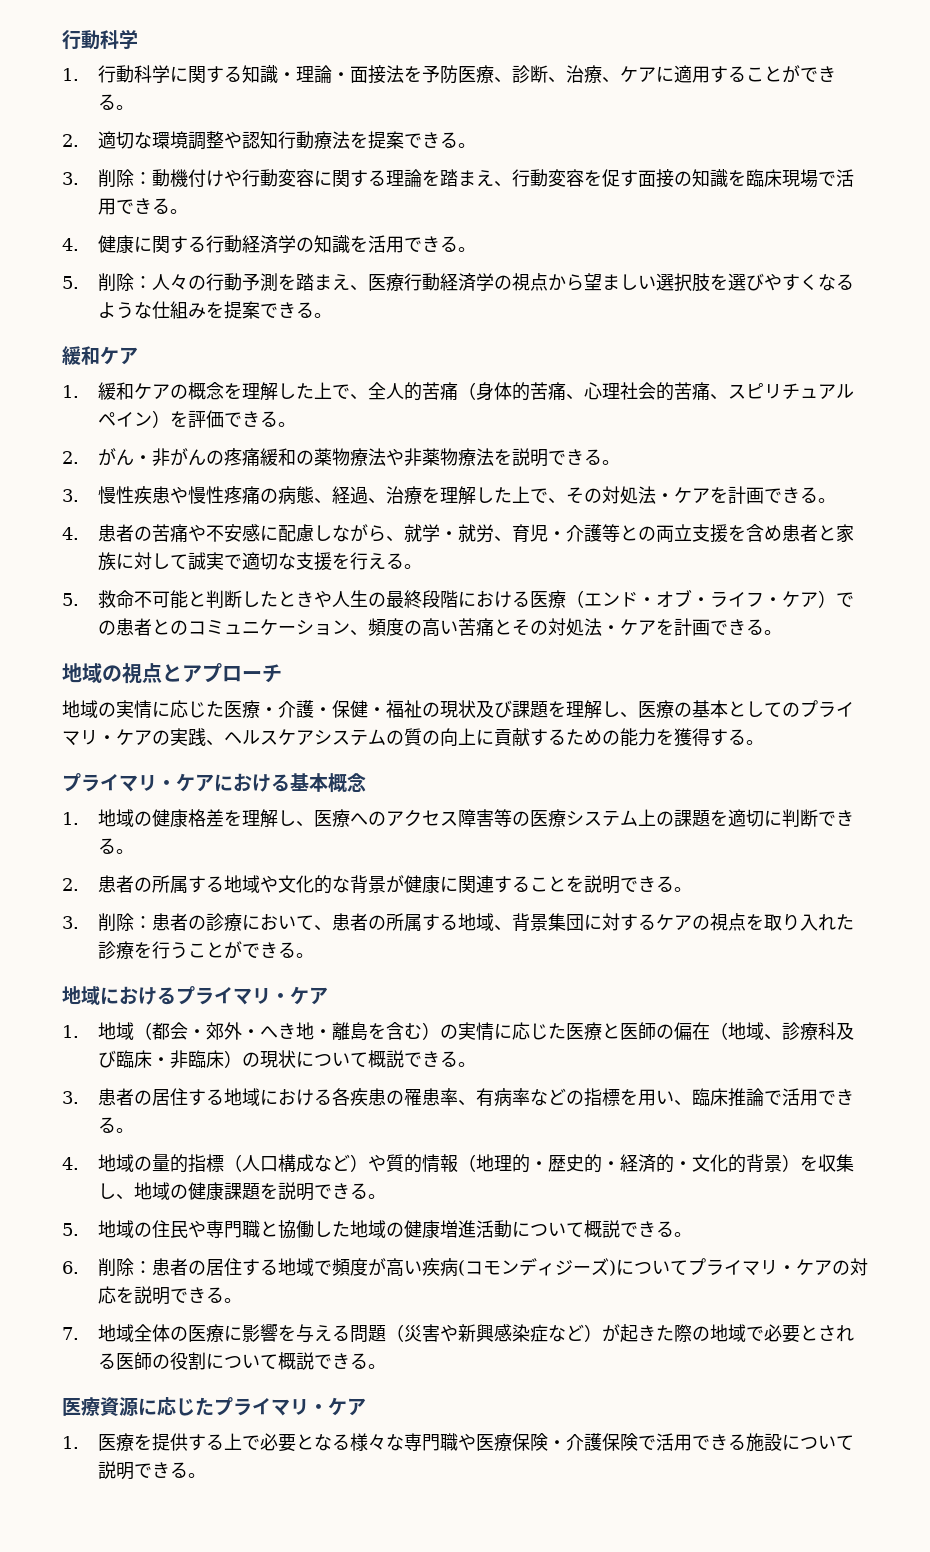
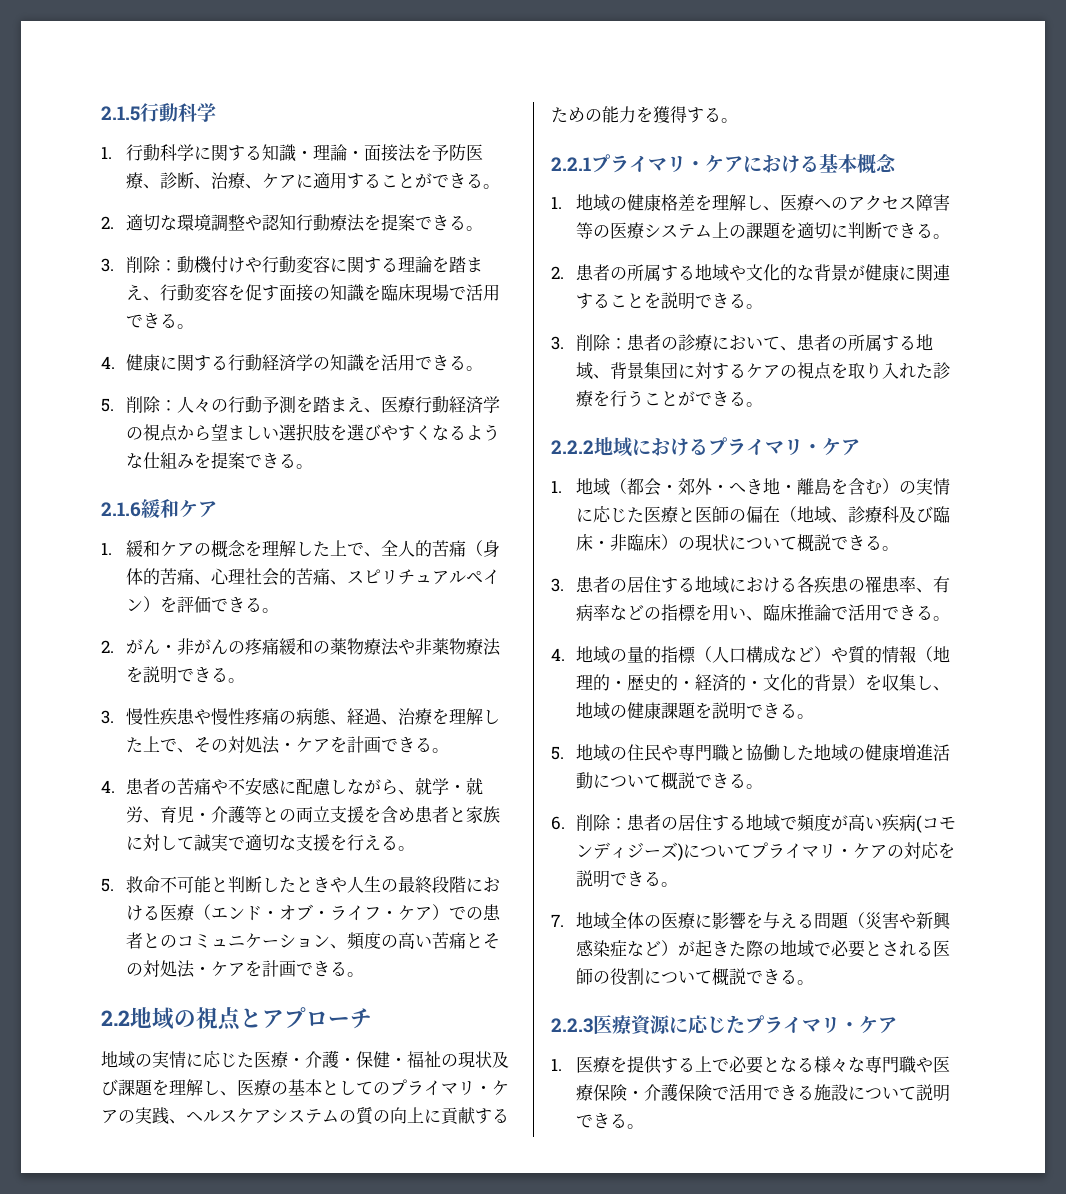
(62, 40) none -> [101,106,140,121] 2.1.5
(332, 315) none -> [101,502,141,517] 2.1.6
(782, 632) none -> [101,1010,130,1026] 2.2
(764, 742) none -> [551,157,591,171] 2.2.1
(314, 955) none -> [551,440,594,454] 2.2.2
(386, 1366) none -> [551,1018,593,1033] 2.2.3

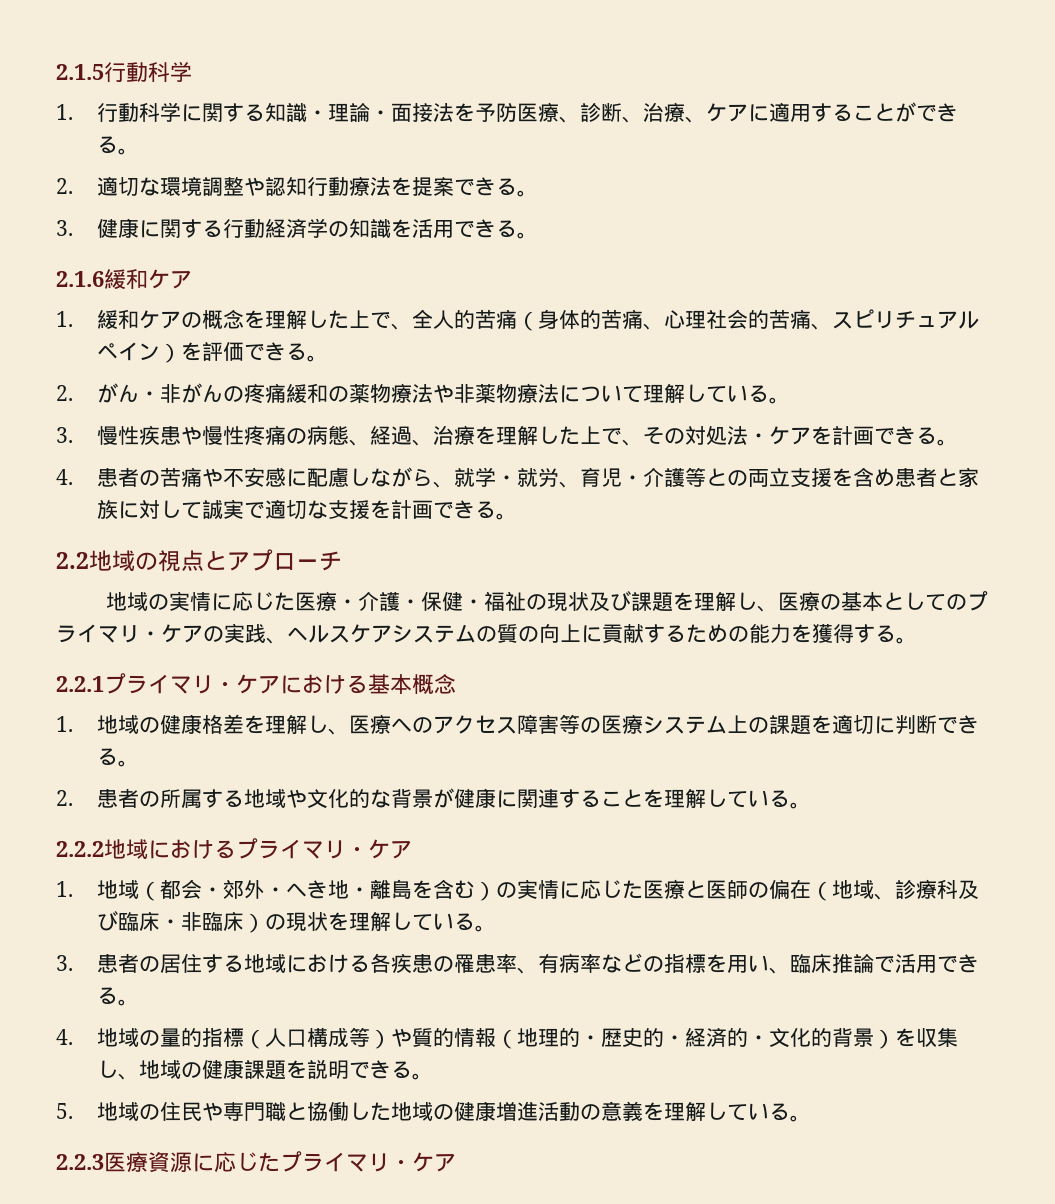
[126,256,484,273] [126,284,501,302] [126,313,195,329] [101,356,115,369] 削除：動機付けや行動変容に関する理論を踏まえ、行動変容を促す面接の知識を臨床現場で活用できる。 // 4. -> (73, 228) none
[101,396,501,414] [126,423,501,442] [126,452,314,469] // 5.削除：人々の行動予測を踏まえ、医療行動経済学の視点から望ましい選択肢を選びやすくなるような仕組みを提案できる。 -> (538, 235) none
[126,666,212,684] を説明でき -> [558,383,748,403] について理解してい
[347,834,416,851] [101,876,501,894] [126,904,502,921] [126,932,501,950] [126,960,263,978] 行える。 // 5.救命不可能と判断したときや人生の最終段階における医療（エンド・オブ・ライフ・ケア）での患者とのコミュニケーション、頻度の高い苦痛とその対処法・ケアを -> (391, 509) none
[661,292,764,310] [551,334,934,351] [576,362,951,380] [576,390,730,407] 説明できる。 // 3.削除：患者の診療において、患者の所属する地域、背景集団に対するケアの視点を取り入れた診療を行うことができ -> [663,788,769,808] 理解してい
[729,534,866,552] について概説でき -> [327,911,454,931] を理解してい
[780,647,815,662] など -> [348,1027,370,1047] 等
[593,772,764,790] [551,814,957,833] [576,842,956,861] [576,870,679,888] [551,912,952,930] [576,940,951,958] [576,968,781,986] について概説できる。 // 6.削除：患者の居住する地域で頻度が高い疾病(コモンディジーズ)についてプライマリ・ケアの対応を説明できる。 // 7.地域全体の医療に影響を与える問題（災害や新興感染症など）が起きた際の地域で必要とされる医師の役割について概説でき -> [579,1101,769,1121] の意義を理解してい
[551,1056,951,1074] [576,1083,951,1102] [576,1113,645,1129] // 1.医療を提供する上で必要となる様々な専門職や医療保険・介護保険で活用できる施設について説明できる。 -> (456, 1162) none

